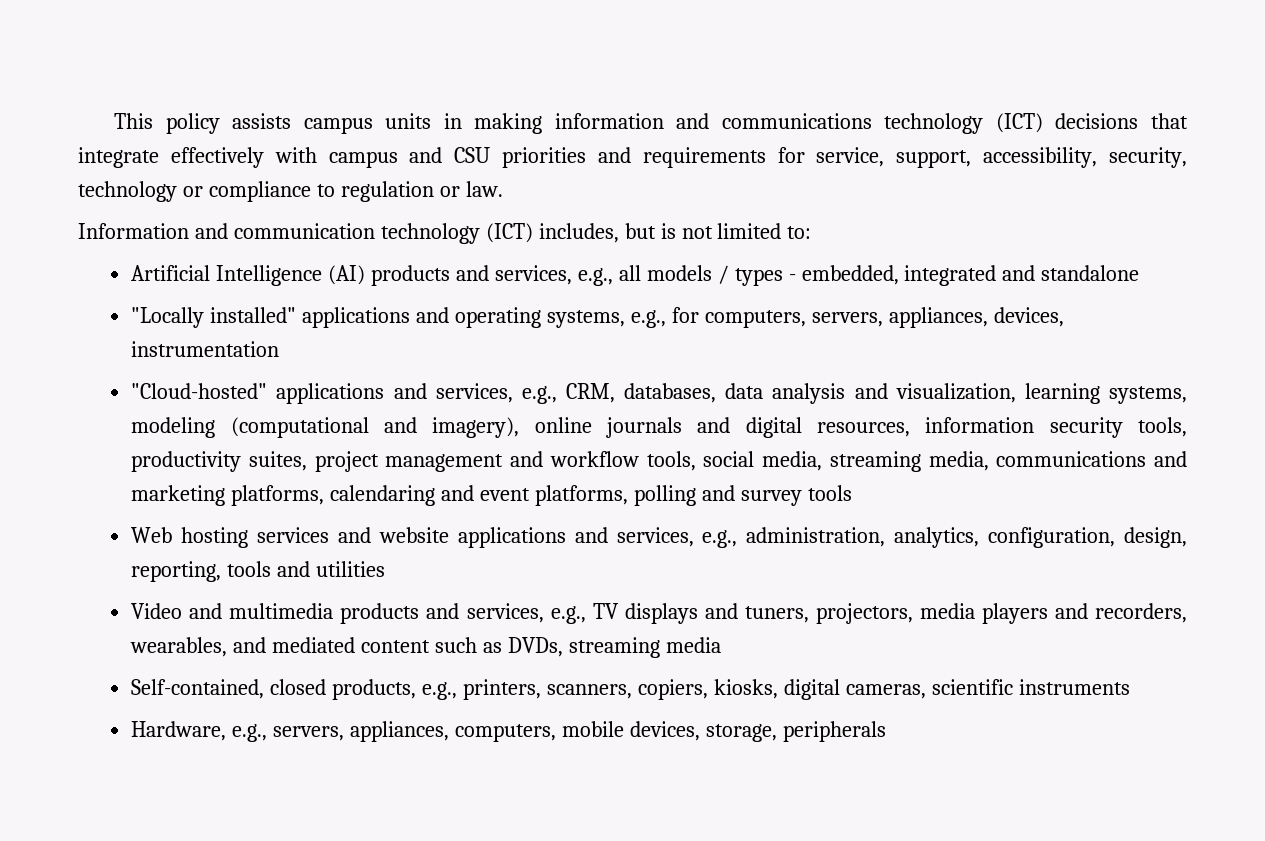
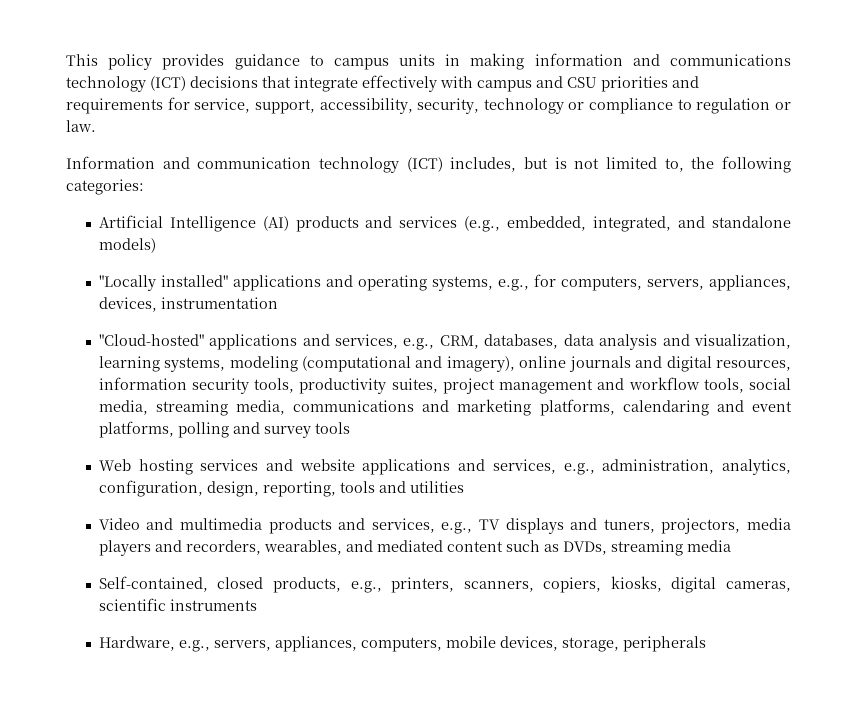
[232,113,292,129] assists -> [162,54,324,70] provides guidance to
[787,226,812,239] to: -> [664,156,791,173] [66,179,144,195] to, the following categories:
[494,265,997,286] services, e.g., all models / types - embedded, integrated -> [399,216,672,232] services (e.g., embedded, integrated,
(1140, 273) none -> [98,238,156,253] models)

